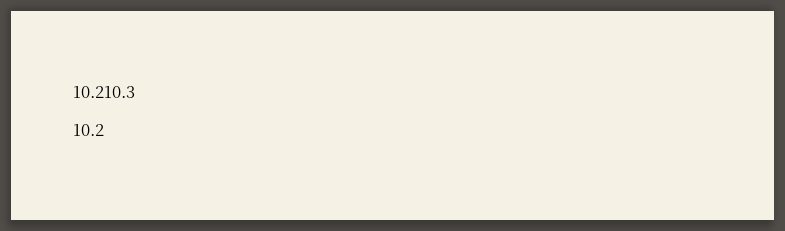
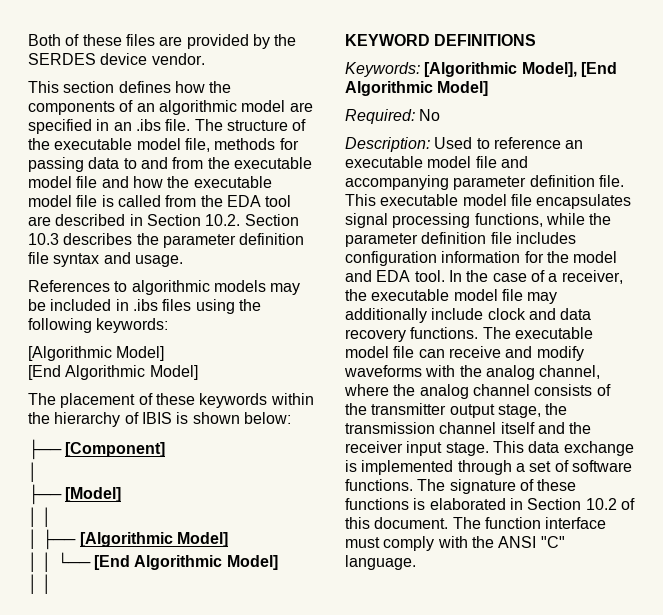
[73,86,135,98] [73,124,104,136] 10.210.3 // 10.2 -> [28,34,297,49] [28,53,205,65] [28,81,232,93] [28,100,313,115] [28,119,307,134] [28,138,299,152] [28,157,312,172] [28,176,272,188] [28,195,292,207] [28,214,299,226] [28,233,305,248] [28,252,183,267] [28,280,301,295] [28,299,261,314] [28,318,169,333] [28,346,165,361] [28,365,198,380] [28,393,314,408] [28,412,291,427] [28,439,166,460] [28,462,38,482] [28,484,122,505] [28,507,53,527] [28,529,228,550] [28,552,278,572] [28,574,53,594] [345,34,537,46] [345,62,617,77] [345,81,489,96] [345,109,441,124] [345,137,584,152] [345,156,528,168] [345,175,624,190] [345,194,632,209] [345,213,612,228] [345,232,576,247] [345,251,618,266] [345,270,623,284] [345,289,558,304] [345,308,592,323] [345,327,593,342] [345,346,584,361] [344,365,601,380] [344,384,611,399] [345,403,568,418] [345,422,592,434] [345,441,634,456] [345,460,632,475] [345,479,577,494] [345,498,635,510] [345,517,607,529] [345,536,565,551] [345,555,416,570] Both of these files are provided by the SERDES device vendor. // This section defines how the components of an algorithmic model are specified in an .ibs file. The structure of the executable model file, methods for passing data to and from the executable model file and how the executable model file is called from the EDA tool are described in Section 10.2. Section 10.3 describes the parameter definition file syntax and usage. // References to algorithmic models may be included in .ibs files using the following keywords: // [Algorithmic Model] // [End Algorithmic Model] // The placement of these keywords within the hierarchy of IBIS is shown below: // ├── [Component] // │ // ├── [Model] // │ │ // │ ├── [Algorithmic Model] // │ │ └── [End Algorithmic Model] // │ │ // KEYWORD DEFINITIONS // Keywords: [Algorithmic Model], [End Algorithmic Model] // Required: No // Description: Used to reference an executable model file and accompanying parameter definition file. This executable model file encapsulates signal processing functions, while the parameter definition file includes configuration information for the model and EDA tool. In the case of a receiver, the executable model file may additionally include clock and data recovery functions. The executable model file can receive and modify waveforms with the analog channel, where the analog channel consists of the transmitter output stage, the transmission channel itself and the receiver input stage. This data exchange is implemented through a set of software functions. The signature of these functions is elaborated in Section 10.2 of this document. The function interface must comply with the ANSI "C" language.

